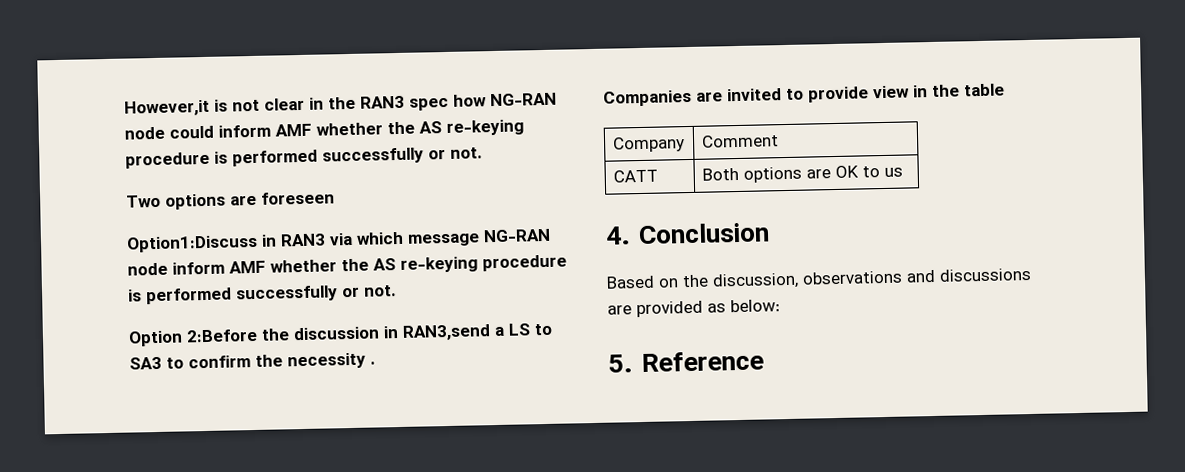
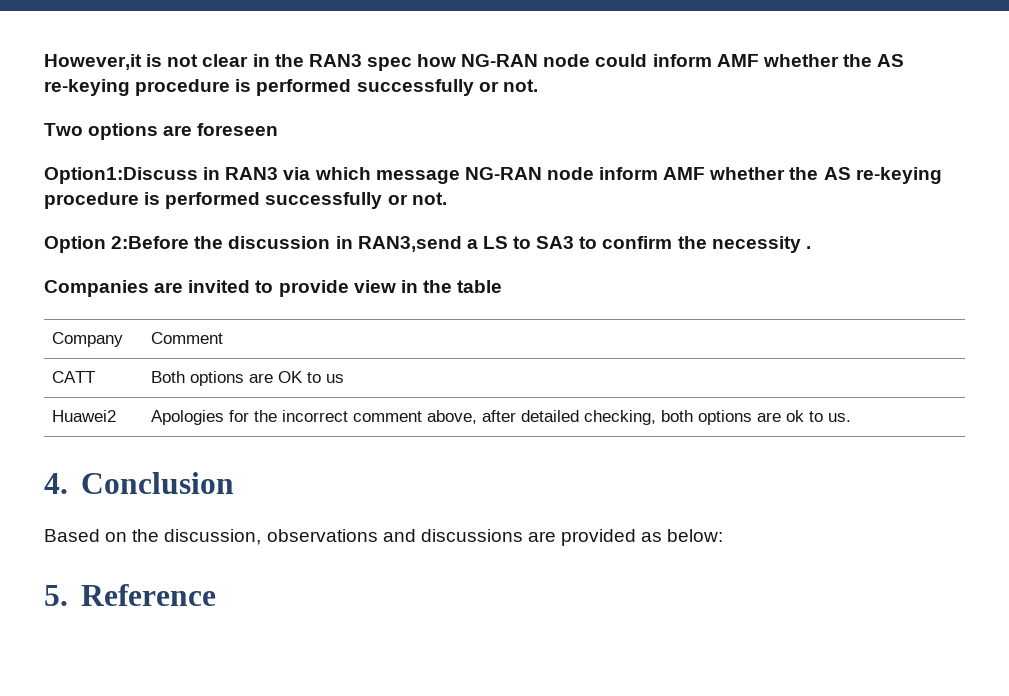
(903, 172) none -> [52,410,117,422] [151,410,852,425] // Huawei2 | Apologies for the incorrect comment above, after detailed checking, both options are ok to us.

